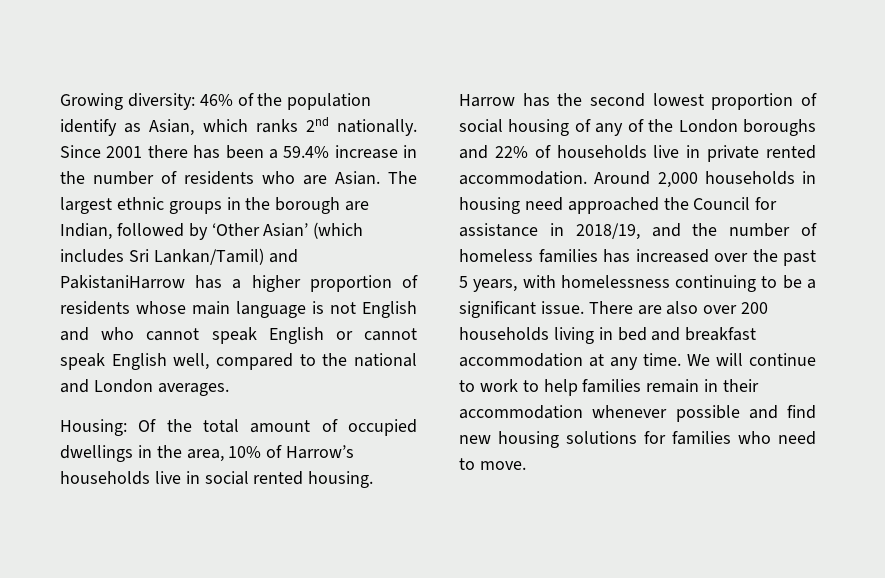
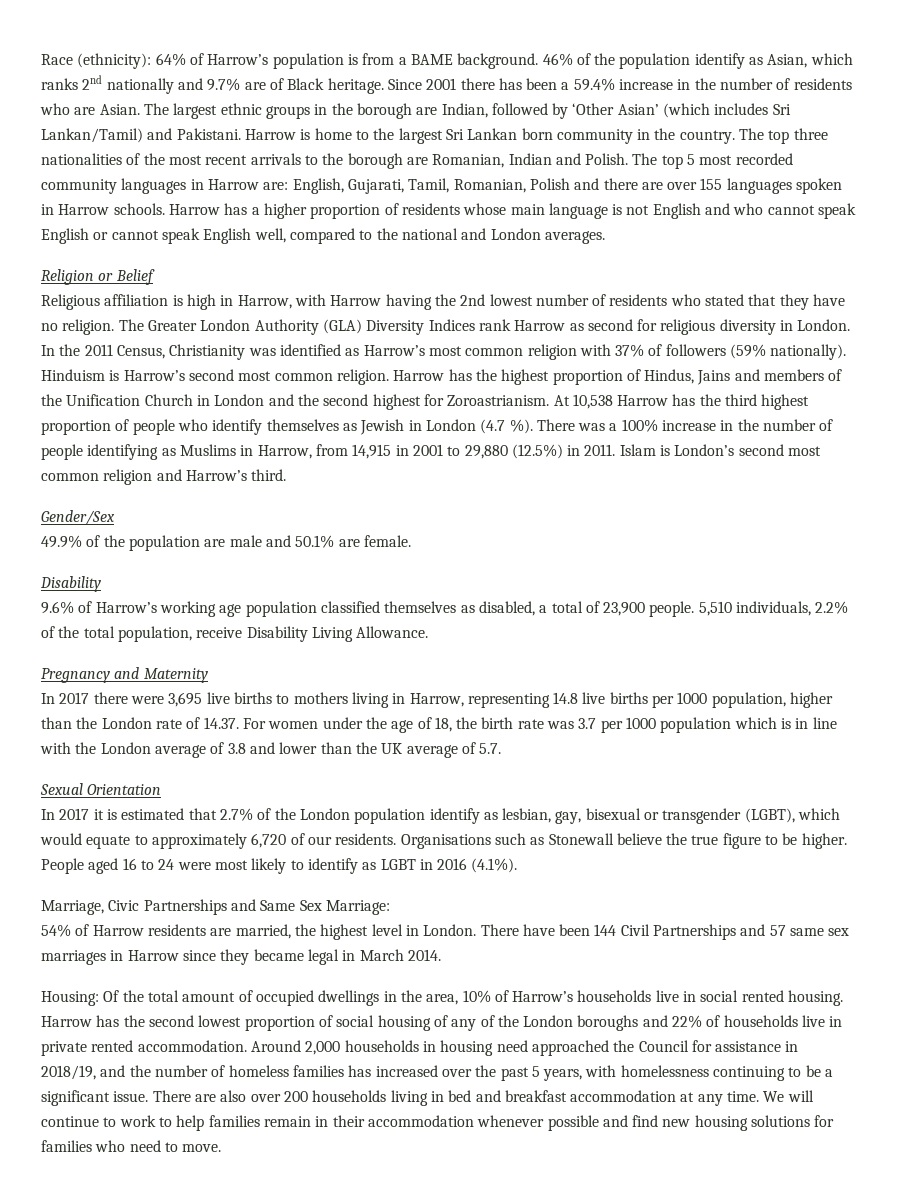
[60,93,195,110] Growing diversity: -> [41,53,539,69] Race (ethnicity): 64% of Harrow’s population is from a BAME background.
[337,119,418,136] nationally. -> [106,78,384,94] nationally and 9.7% are of Black heritage.
[60,275,185,289] PakistaniHarrow -> [176,128,828,144] [41,153,793,169] [41,178,843,194] [41,203,220,215] Pakistani. Harrow is home to the largest Sri Lankan born community in the country. The top three nationalities of the most recent arrivals to the borough are Romanian, Indian and Polish. The top 5 most recorded community languages in Harrow are: English, Gujarati, Tamil, Romanian, Polish and there are over 155 languages spoken in Harrow schools. Harrow
(229, 389) none -> [41,269,155,285] [41,294,846,310] [41,319,851,335] [41,344,847,360] [41,369,843,385] [41,394,810,410] [41,419,834,435] [41,444,822,460] [41,469,287,485] [41,510,115,525] [41,535,411,551] [40,576,101,592] [41,601,849,617] [41,626,429,642] [41,667,208,683] [41,692,834,708] [41,717,837,733] [40,742,502,758] [40,783,162,795] [41,808,841,824] [40,833,847,849] [41,858,518,874] [41,899,390,915] [41,924,850,940] [41,949,441,965] // Religion or Belief // Religious affiliation is high in Harrow, with Harrow having the 2nd lowest number of residents who stated that they have no religion. The Greater London Authority (GLA) Diversity Indices rank Harrow as second for religious diversity in London. In the 2011 Census, Christianity was identified as Harrow’s most common religion with 37% of followers (59% nationally). Hinduism is Harrow’s second most common religion. Harrow has the highest proportion of Hindus, Jains and members of the Unification Church in London and the second highest for Zoroastrianism. At 10,538 Harrow has the third highest proportion of people who identify themselves as Jewish in London (4.7 %). There was a 100% increase in the number of people identifying as Muslims in Harrow, from 14,915 in 2001 to 29,880 (12.5%) in 2011. Islam is London’s second most common religion and Harrow’s third. // Gender/Sex // 49.9% of the population are male and 50.1% are female. // Disability // 9.6% of Harrow’s working age population classified themselves as disabled, a total of 23,900 people. 5,510 individuals, 2.2% of the total population, receive Disability Living Allowance. // Pregnancy and Maternity // In 2017 there were 3,695 live births to mothers living in Harrow, representing 14.8 live births per 1000 population, higher than the London rate of 14.37. For women under the age of 18, the birth rate was 3.7 per 1000 population which is in line with the London average of 3.8 and lower than the UK average of 5.7. // Sexual Orientation // In 2017 it is estimated that 2.7% of the London population identify as lesbian, gay, bisexual or transgender (LGBT), which would equate to approximately 6,720 of our residents. Organisations such as Stonewall believe the true figure to be higher. People aged 16 to 24 were most likely to identify as LGBT in 2016 (4.1%). // Marriage, Civic Partnerships and Same Sex Marriage: // 54% of Harrow residents are married, the highest level in London. There have been 144 Civil Partnerships and 57 same sex marriages in Harrow since they became legal in March 2014.

